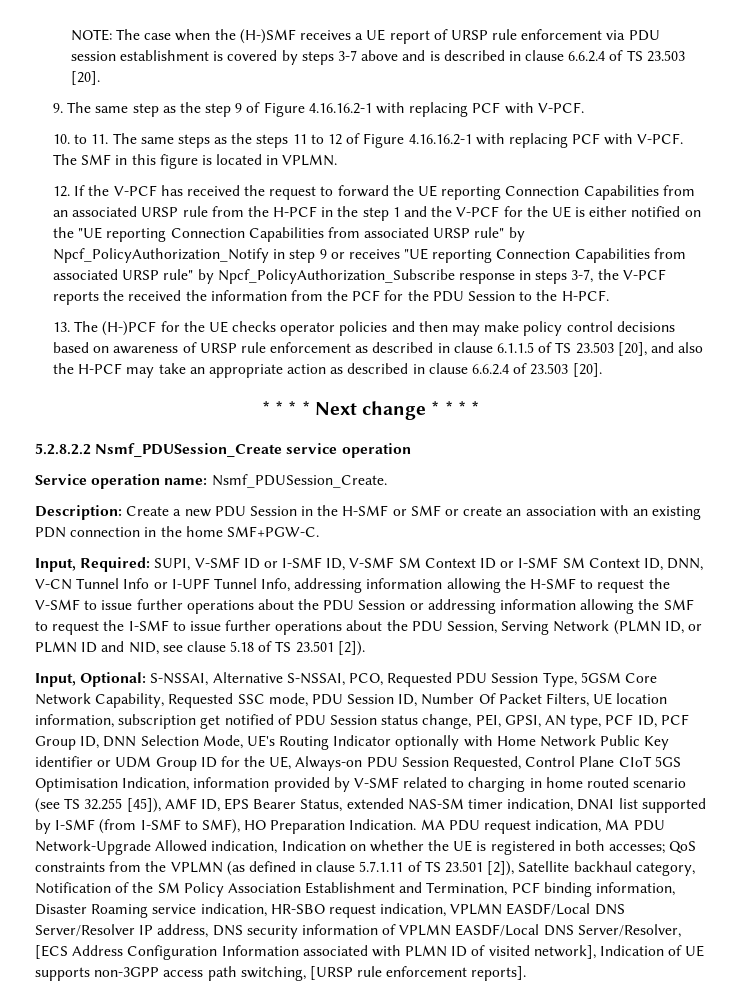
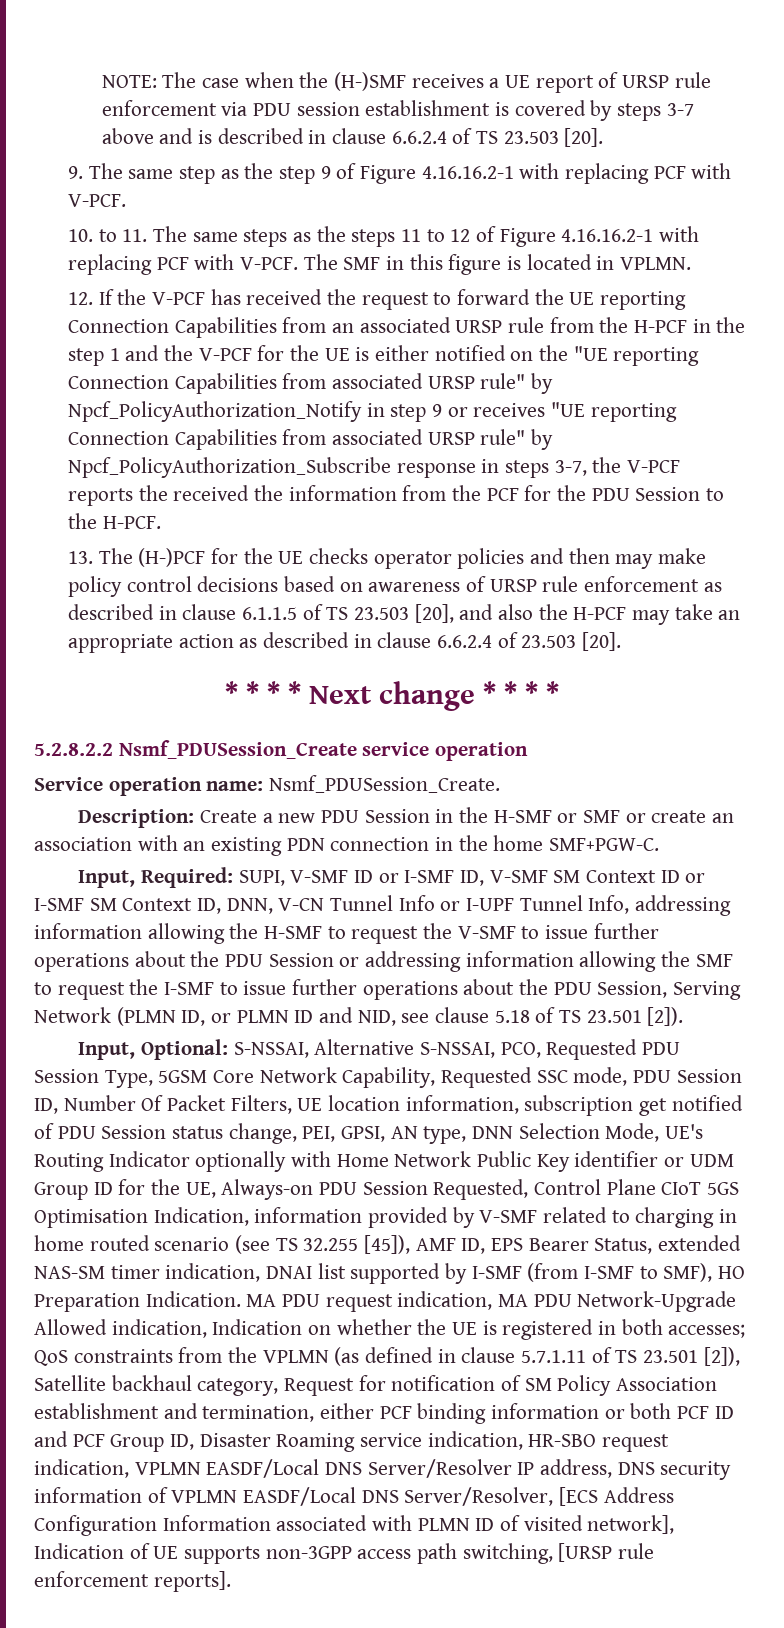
[605,714,689,728] [35,736,100,750] PCF ID, PCF Group ID, -> (467, 1135) none
[35,882,676,897] Notification of the SM Policy Association Establishment and Termination, PCF binding information, -> [284,1375,718,1396] [34,1403,734,1424] [34,1431,195,1452] Request for notification of SM Policy Association establishment and termination, either PCF binding information or both PCF ID and PCF Group ID,

